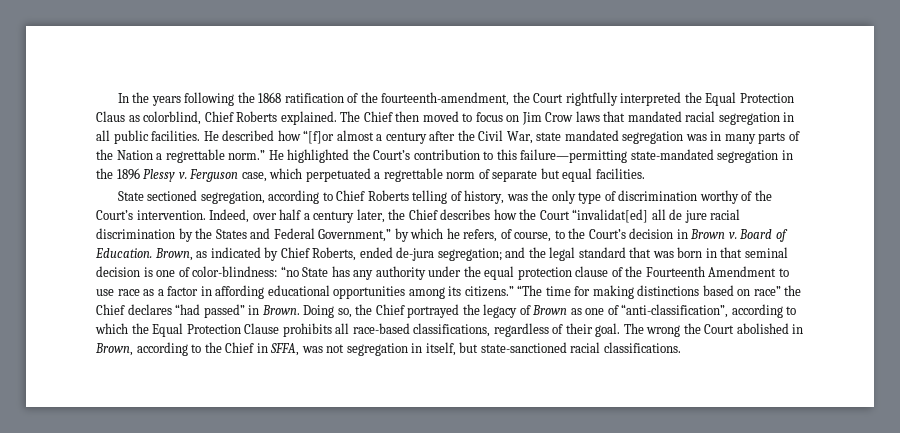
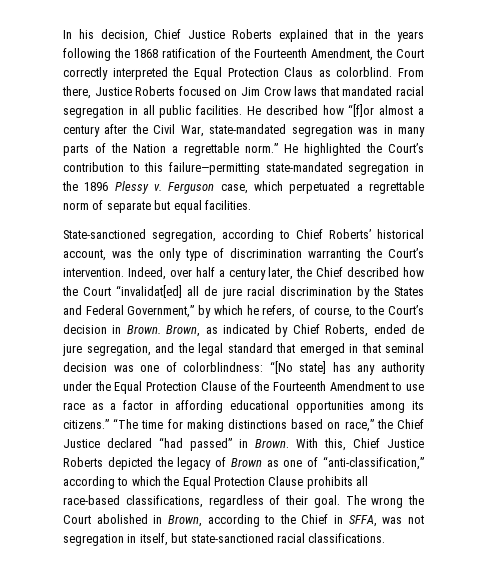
(129, 98) none -> [78,29,369,42] his decision, Chief Justice Roberts explained that in
[381,92,618,106] fourteenth-amendment, the Court rightfully -> [254,48,424,61] [63,67,108,80] Fourteenth Amendment, the Court correctly
[143,111,503,125] colorblind, Chief Roberts explained. The Chief then moved to focus -> [336,67,424,77] [62,86,221,99] colorblind. From there, Justice Roberts focused
[536,130,619,141] state mandated -> [209,124,287,134] state-mandated
[117,190,198,201] State sectioned -> [63,229,146,239] State-sanctioned
[367,190,505,204] Roberts telling of history, -> [329,229,424,239] [63,249,106,261] Roberts’ historical account,
[699,190,753,204] worthy of -> [308,249,361,261] warranting
[440,209,491,220] describes -> [347,267,400,277] described
[690,229,788,242] [95,248,152,258] Brown v. Board of Education. -> [126,325,161,334] Brown.
[396,247,502,261] de-jura segregation; -> [410,324,424,334] [62,344,151,356] de jure segregation,
[652,247,703,258] was born -> [299,343,345,356] emerged
[143,266,329,277] is one of color-blindness: “no State -> [113,361,327,374] was one of colorblindness: “[No state]
[484,266,609,280] equal protection clause -> [114,381,236,394] Equal Protection Clause
[753,285,802,296] [96,304,172,315] race” the Chief declares -> [344,419,424,432] [63,438,152,448] race,” the Chief Justice declared
[303,304,460,318] Doing so, the Chief portrayed -> [296,438,424,451] [63,457,153,470] With this, Chief Justice Roberts depicted
[621,304,729,318] “anti-classification”, -> [322,456,424,470] “anti-classification,”

